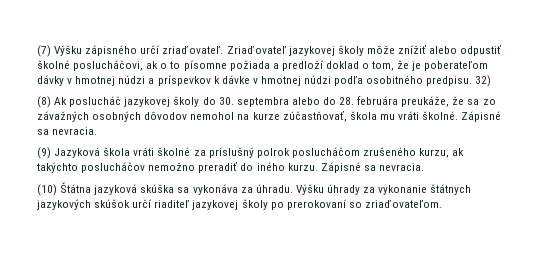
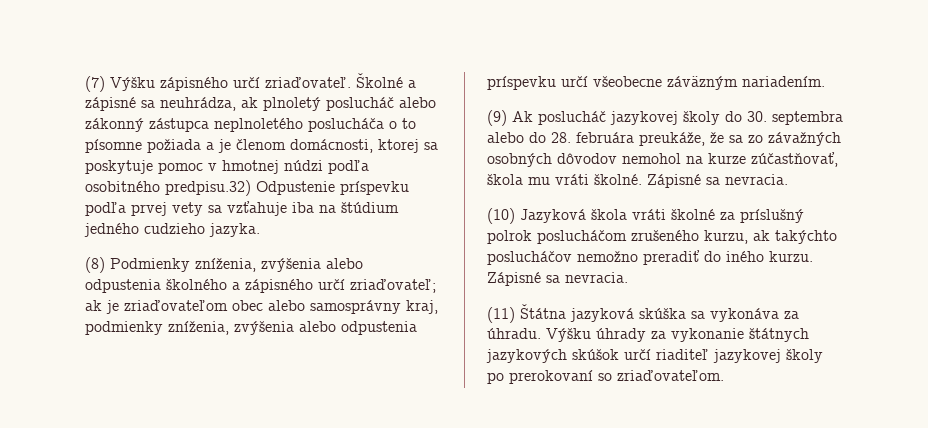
[226,45,502,56] [37,60,159,71] Zriaďovateľ jazykovej školy môže znížiť alebo odpustiť školné poslucháčovi, ak -> [356,73,416,88] [85,97,436,111] [85,118,384,132] Školné a zápisné sa neuhrádza, ak plnoletý poslucháč alebo zákonný zástupca neplnoletého poslucháča
[281,60,489,71] [37,75,250,86] predloží doklad o tom, že je poberateľom dávky v hmotnej núdzi a príspevkov k dávke -> [218,139,438,153] [85,160,203,174] je členom domácnosti, ktorej sa poskytuje pomoc
[426,75,492,87] [37,96,51,108] predpisu. 32) // (8) -> [165,180,409,196] [85,201,399,216] [84,223,260,237] [85,257,363,273] [85,279,436,293] [85,300,438,314] [85,321,417,335] [487,76,825,90] [487,110,507,126] predpisu.32) Odpustenie príspevku podľa prvej vety sa vzťahuje iba na štúdium jedného cudzieho jazyka. // (8) Podmienky zníženia, zvýšenia alebo odpustenia školného a zápisného určí zriaďovateľ; ak je zriaďovateľom obec alebo samosprávny kraj, podmienky zníženia, zvýšenia alebo odpustenia príspevku určí všeobecne záväzným nariadením. // (9)
[37,147,51,159] (9) -> [487,208,515,224] (10)
[37,184,57,196] (10) -> [487,307,515,323] (11)

